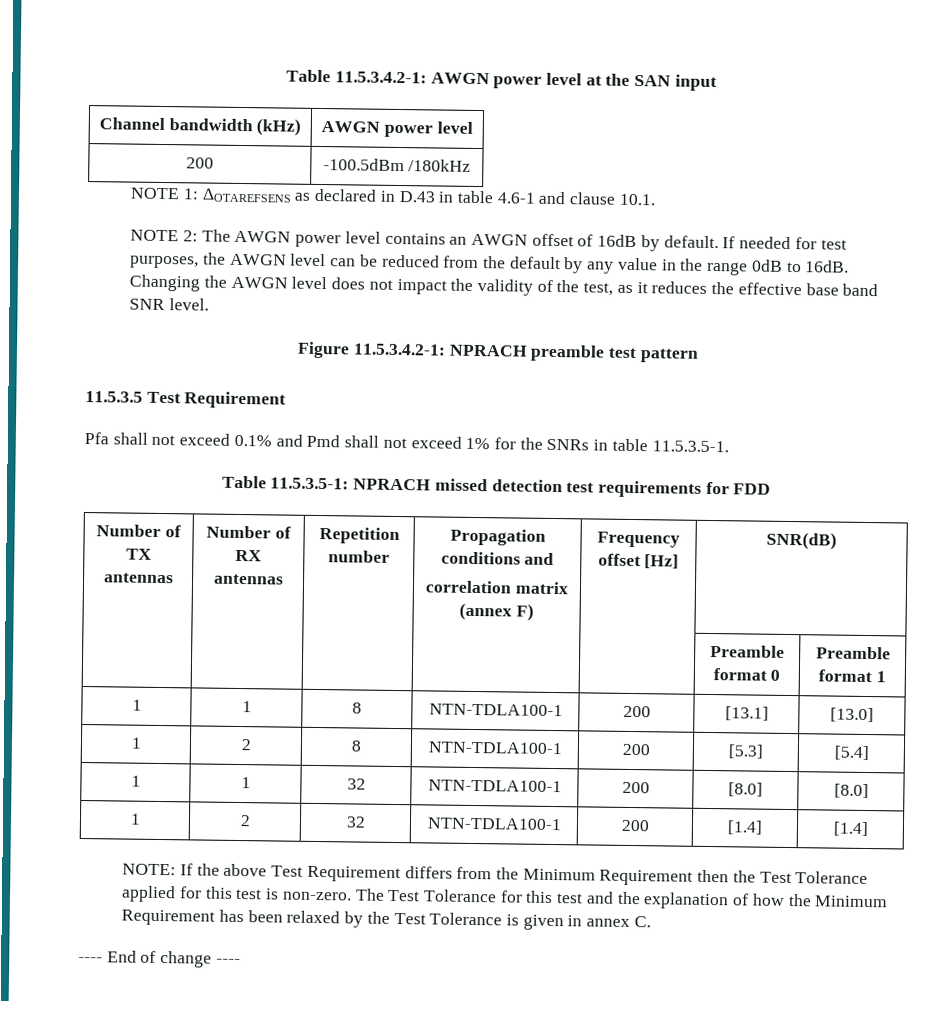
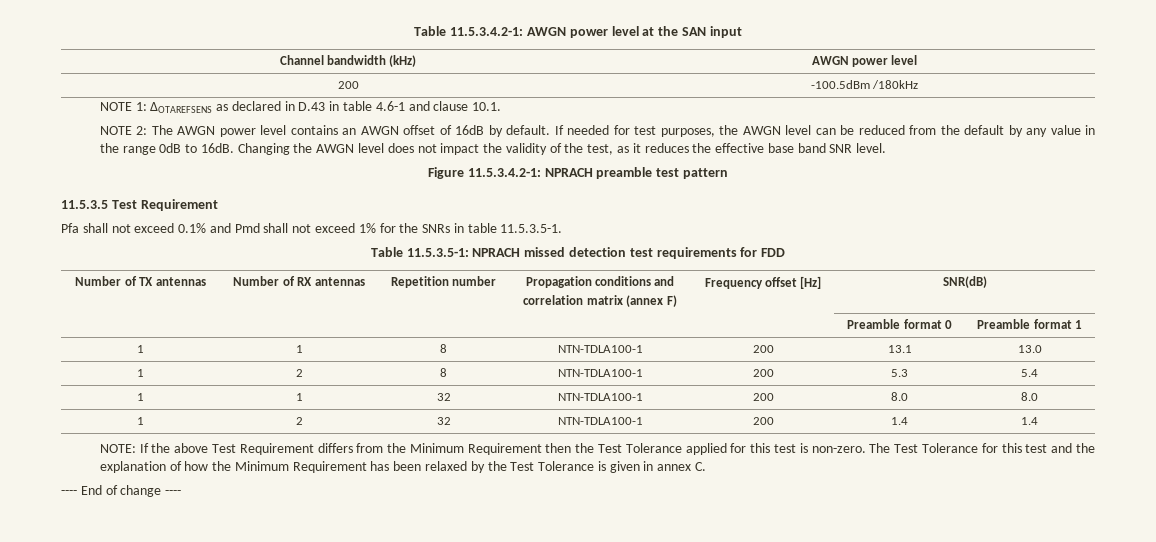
[724,706,769,721] [830,707,874,723] [13.1] | [13.0] -> [887,345,912,353] [1017,345,1042,353] 13.1 | 13.0
[728,744,763,759] [833,745,869,761] [5.3] | [5.4] -> [891,369,908,377] [1021,369,1038,377] 5.3 | 5.4
[728,782,763,797] [833,783,869,799] [8.0] | [8.0] -> [891,392,908,401] [1021,392,1038,401] 8.0 | 8.0
[727,820,763,835] [832,821,869,837] [1.4] | [1.4] -> [891,417,908,425] [1021,417,1038,425] 1.4 | 1.4

